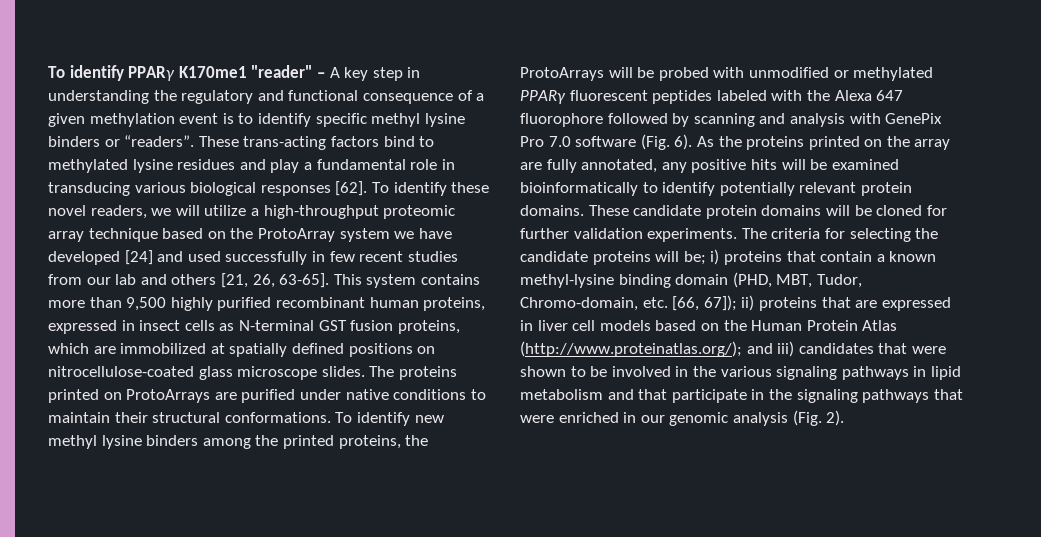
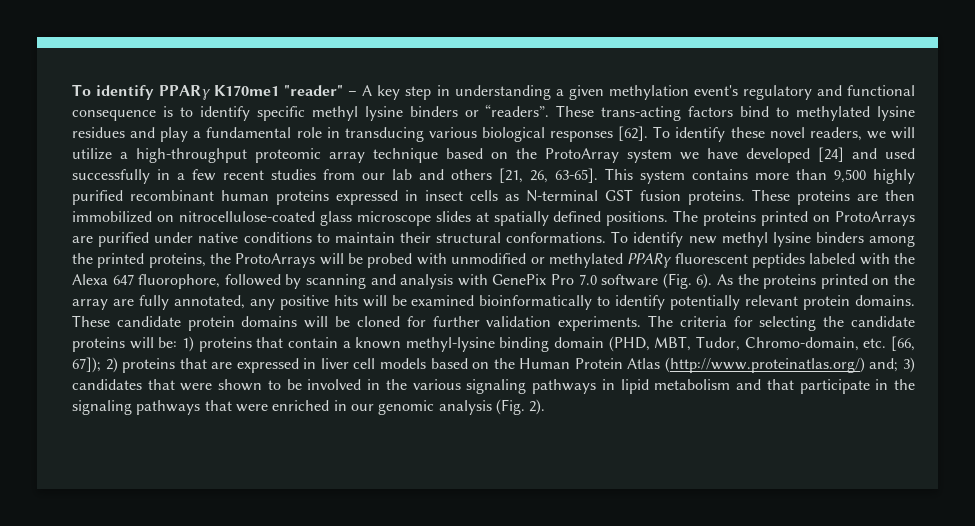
[153,90,485,104] [48,113,219,127] the regulatory and functional consequence of a given methylation event -> [555,85,915,100] [72,110,156,121] a given methylation event's regulatory and functional consequence
(325, 256) none -> [177,173,185,180] a
[423,297,486,311] proteins, -> [276,190,329,205] proteins
[397,320,460,334] [48,343,436,357] [48,366,365,380] proteins, which are immobilized at spatially defined positions on nitrocellulose-coated glass microscope slides. -> [688,189,915,205] [72,211,669,226] proteins. These proteins are then immobilized on nitrocellulose-coated glass microscope slides at spatially defined positions.
[520,113,603,127] fluorophore -> [138,274,221,289] fluorophore,
[683,249,720,265] be; i) -> [158,336,194,352] be: 1)
[741,295,755,311] ii) -> [105,357,118,373] 2)
[520,341,795,357] (http://www.proteinatlas.org/); and iii) -> [664,357,915,373] (http://www.proteinatlas.org/) and; 3)

